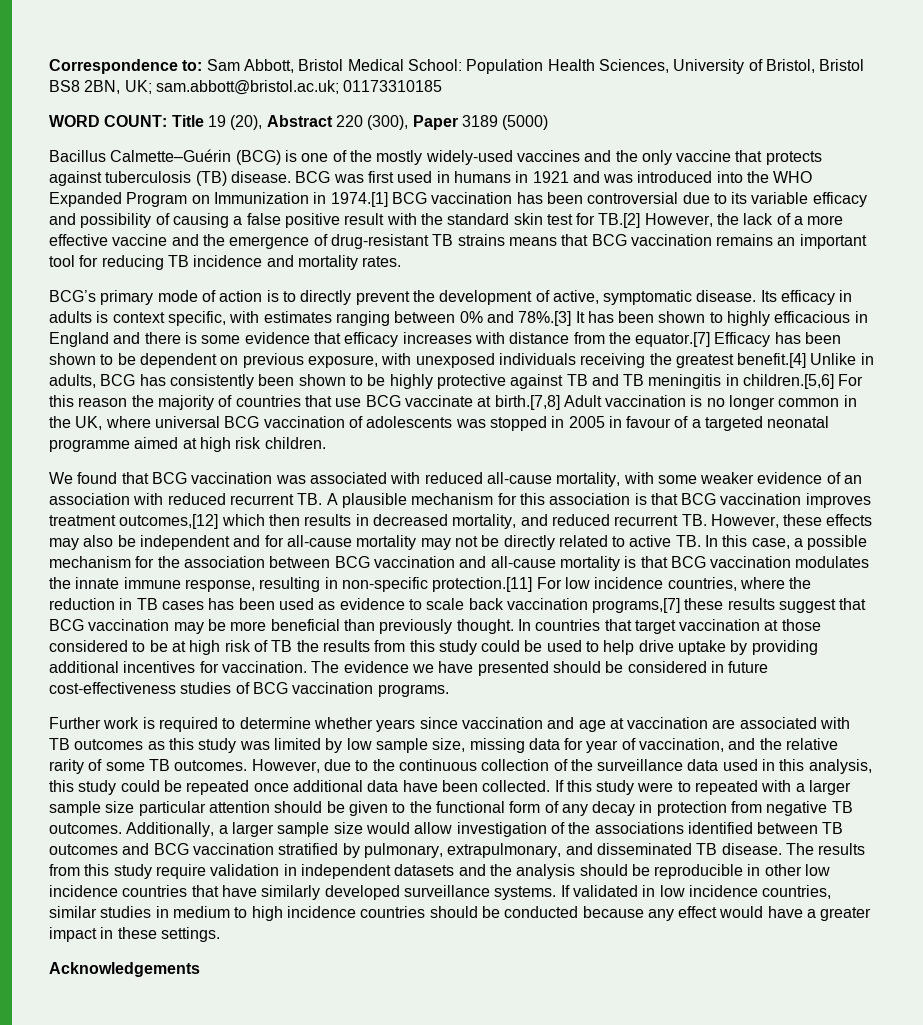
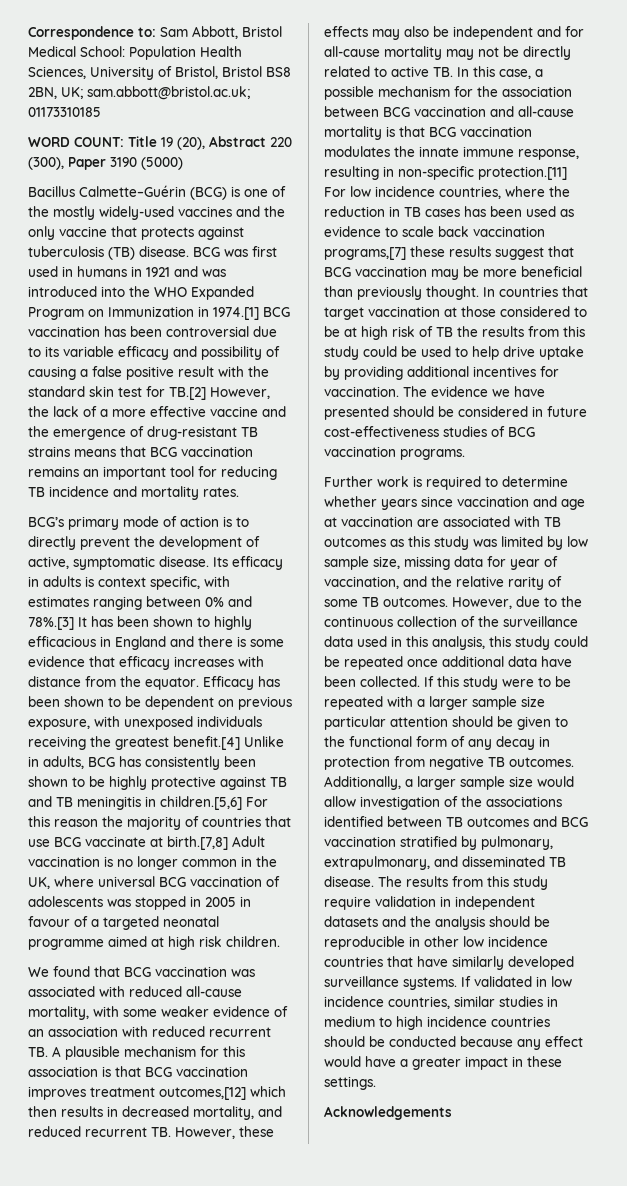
[461,115,498,127] 3189 -> [110,157,137,167] 3190
[635,332,711,347] equator.[7] -> [145,677,199,690] equator.
(691, 786) none -> [555,676,571,687] be

